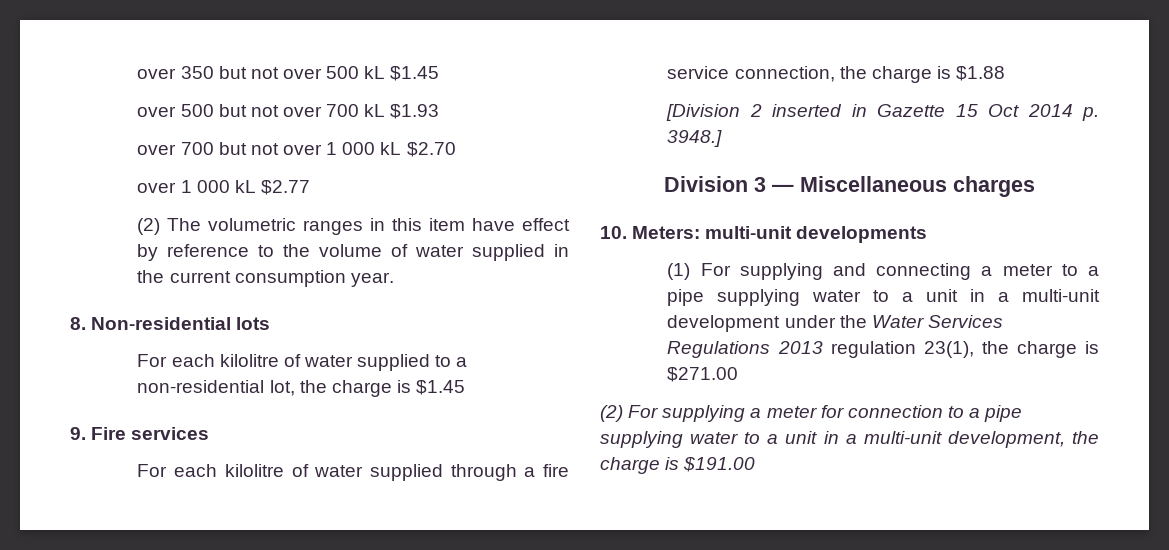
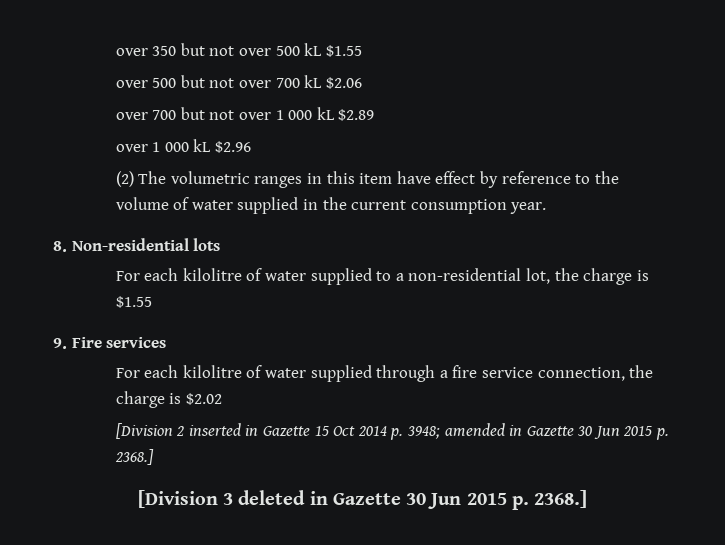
[390,66,440,81] $1.45 -> [325,45,362,57] $1.55
[390,104,440,119] $1.93 -> [325,77,362,89] $2.06
[406,142,456,157] [137,180,310,195] $2.70 // over 1 000 kL $2.77 -> [338,109,375,121] [115,139,251,153] $2.89 // over 1 000 kL $2.96
[416,380,466,395] $1.45 -> [115,296,152,308] $1.55
[956,66,1006,81] $1.88 -> [185,393,222,405] $2.02
[667,130,723,147] [664,176,1035,197] [600,226,928,243] [667,263,1099,280] [667,289,1100,306] [667,315,1003,332] [667,341,1099,358] [667,367,739,382] [600,405,1023,422] [600,431,1099,448] [600,457,756,474] 3948.] // Division 3 — Miscellaneous charges // 10. Meters: multi-unit developments // (1) For supplying and connecting a meter to a pipe supplying water to a unit in a multi-unit development under the Water Services Regulations 2013 regulation 23(1), the charge is $271.00 // (2) For supplying a meter for connection to a pipe supplying water to a unit in a multi-unit development, the charge is $191.00 -> [406,423,670,440] [114,449,154,465] [137,490,588,510] 3948; amended in Gazette 30 Jun 2015 p. 2368.] // [Division 3 deleted in Gazette 30 Jun 2015 p. 2368.]

